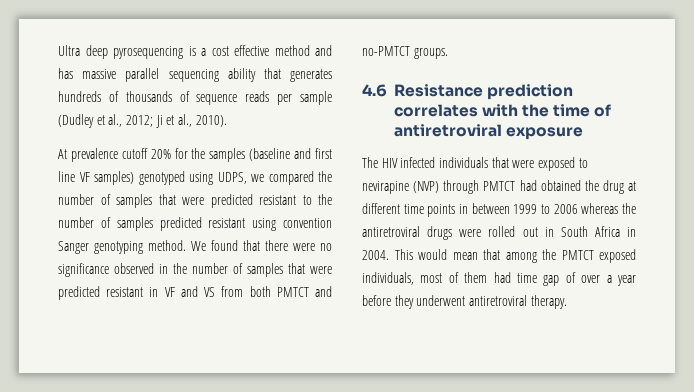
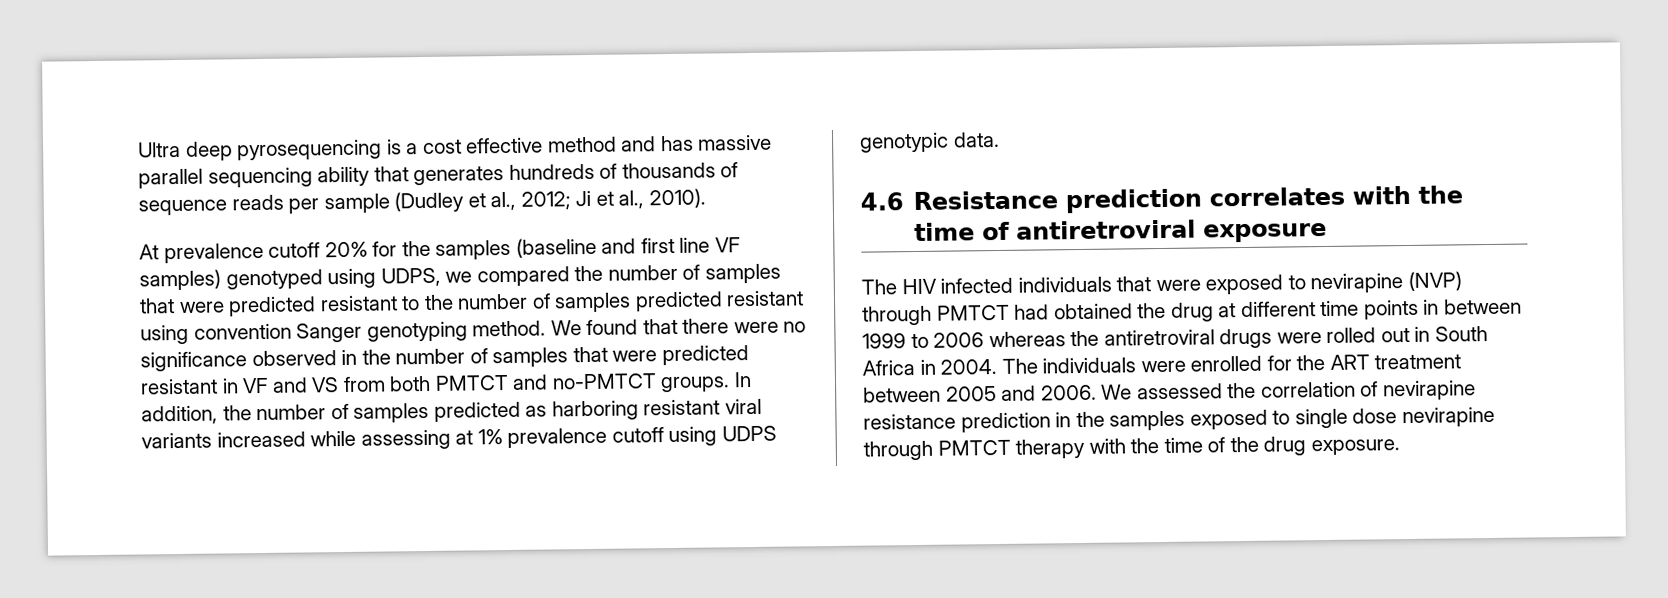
(448, 53) none -> [733,372,752,388] [141,398,762,425] [141,425,777,450] [859,131,1000,153] In addition, the number of samples predicted as harboring resistant viral variants increased while assessing at 1% prevalence cutoff using UDPS genotypic data.
[394,249,636,263] [362,272,636,286] [362,295,567,309] This would mean that among the PMTCT exposed individuals, most of them had time gap of over a year before they underwent antiretroviral therapy. -> [1001,354,1462,374] [863,380,1476,403] [863,406,1495,433] [863,436,1400,461] The individuals were enrolled for the ART treatment between 2005 and 2006. We assessed the correlation of nevirapine resistance prediction in the samples exposed to single dose nevirapine through PMTCT therapy with the time of the drug exposure.

